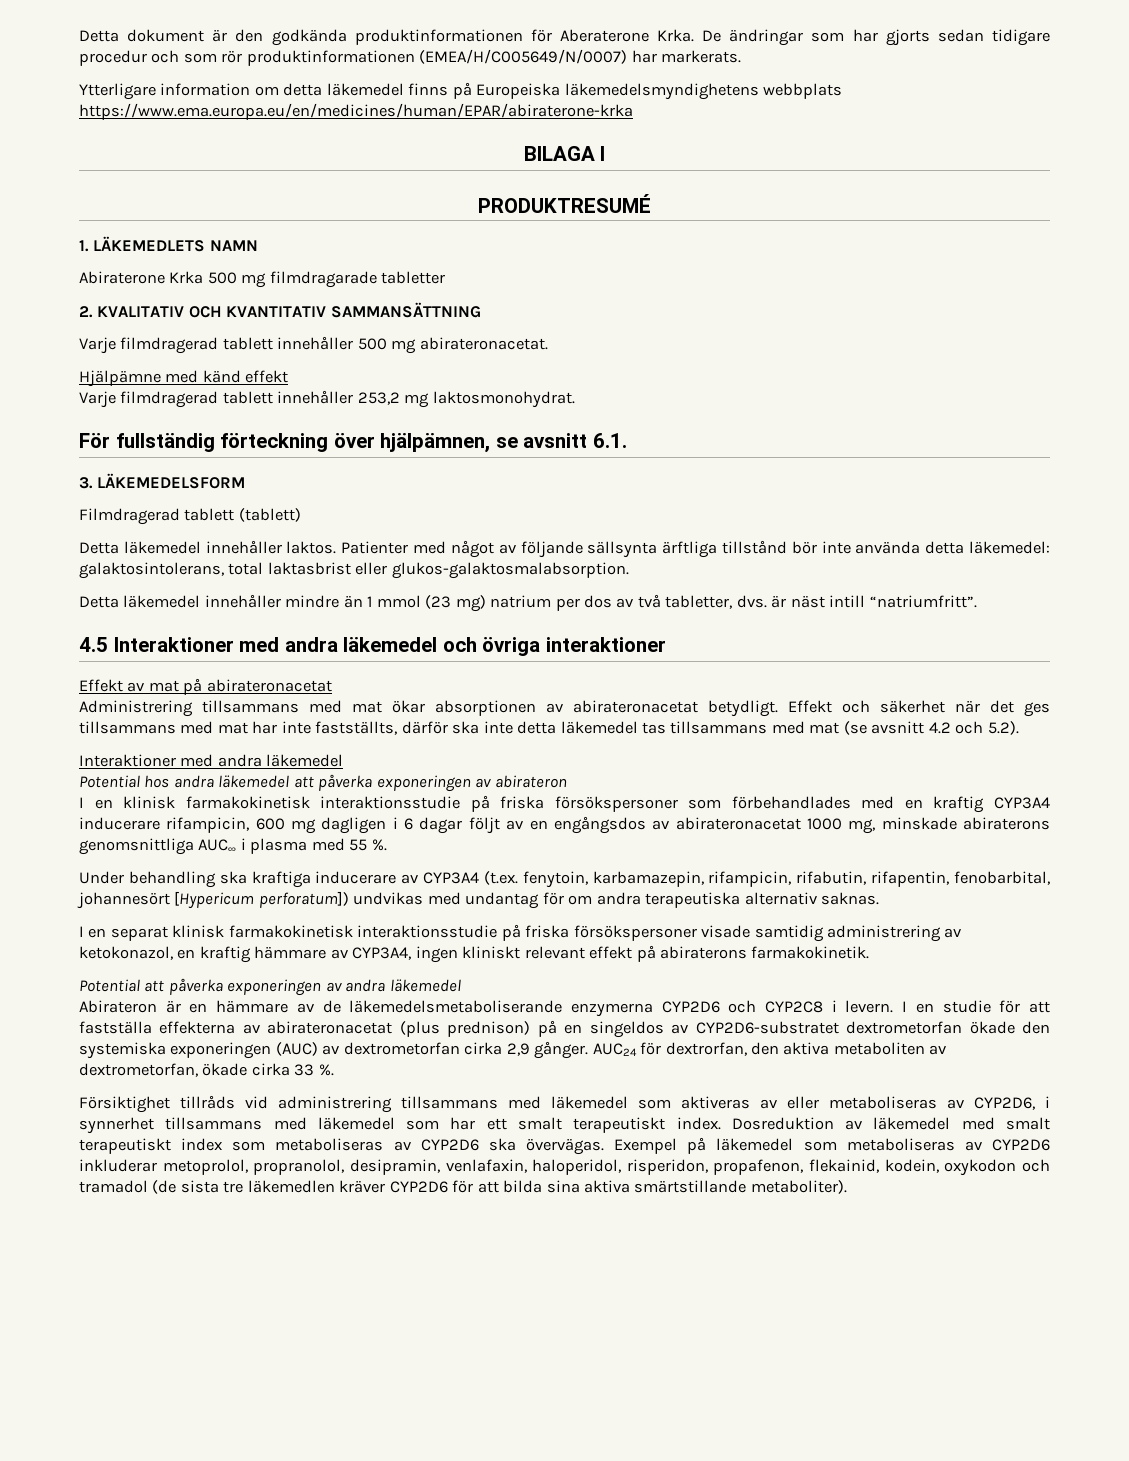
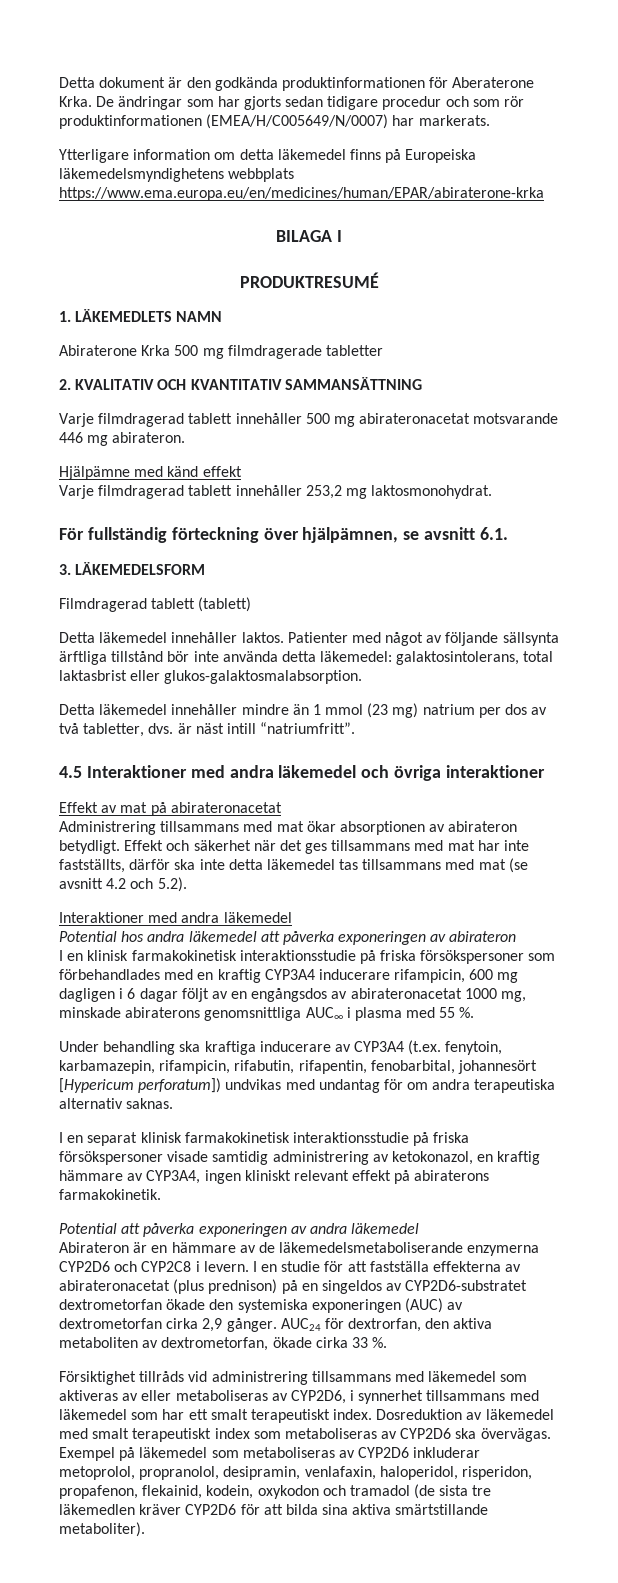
[269,271,377,288] filmdragarade -> [227,345,322,359] filmdragerade
[419,337,548,350] abirateronacetat. -> [359,413,559,424] [59,432,186,446] abirateronacetat motsvarande 446 mg abirateron.
[573,700,698,713] abirateronacetat -> [448,821,518,832] abirateron

